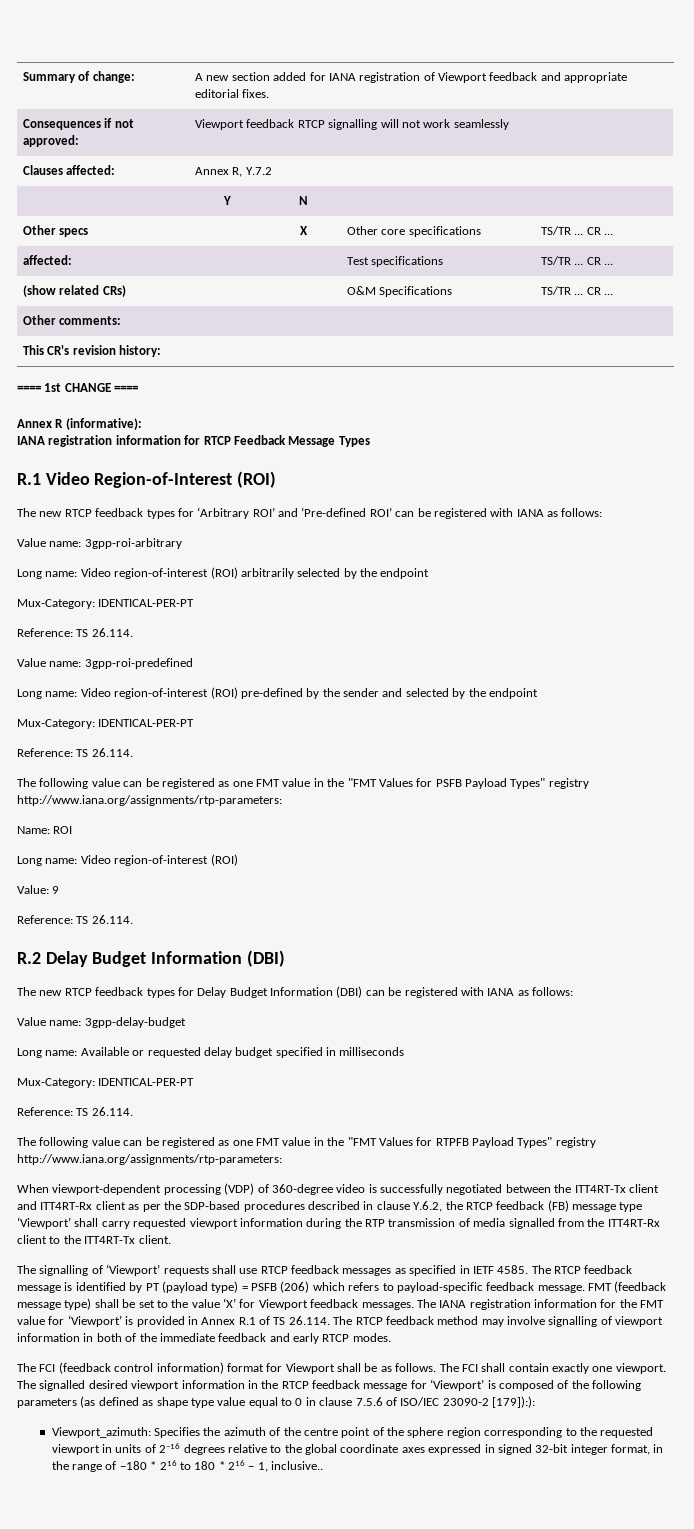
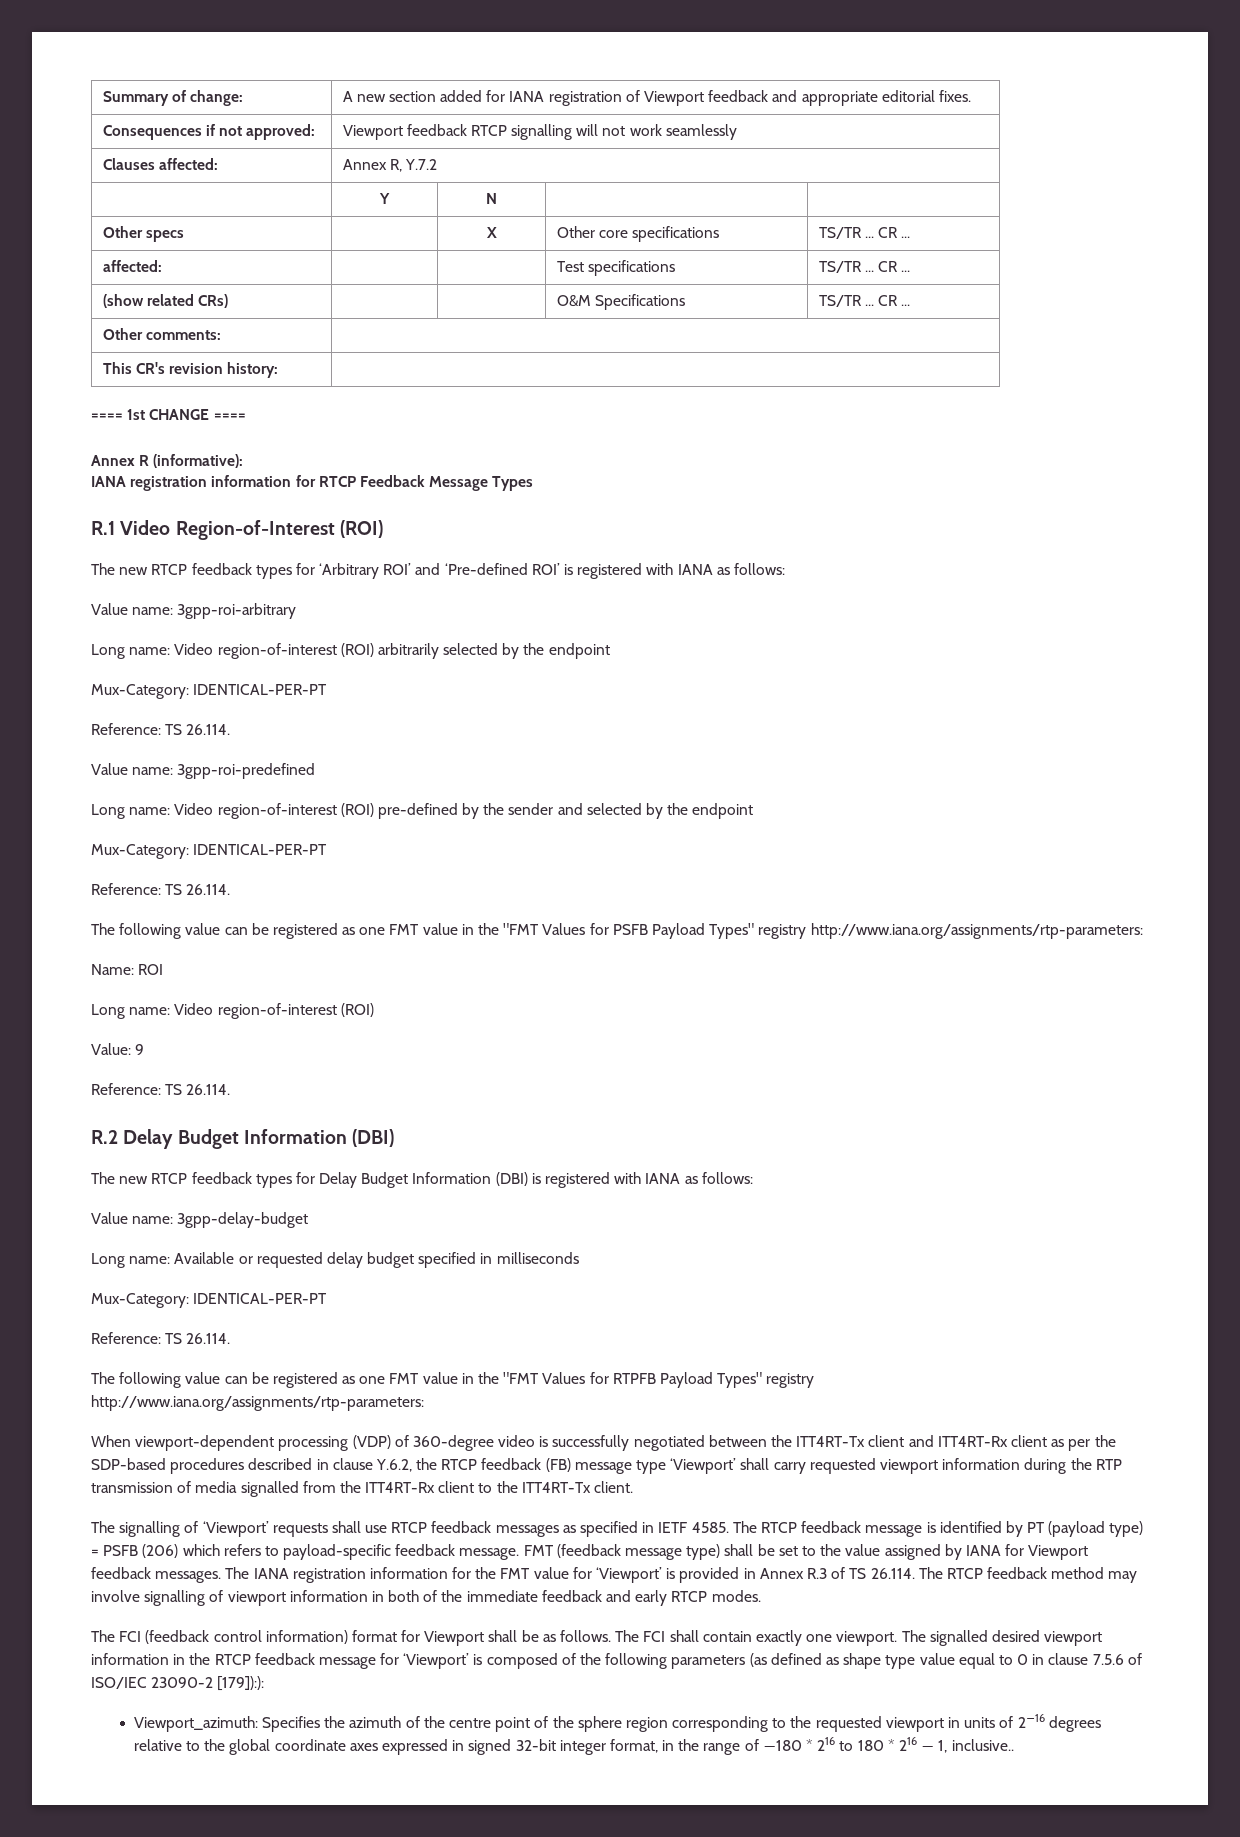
[395,508,431,517] can be -> [564,564,574,575] is
[365,987,402,996] can be -> [531,1173,541,1184] is
[223,1298,236,1308] ‘X’ -> [884,1544,1001,1560] assigned by IANA
[238,1317,256,1325] R.1 -> [806,1568,827,1579] R.3

